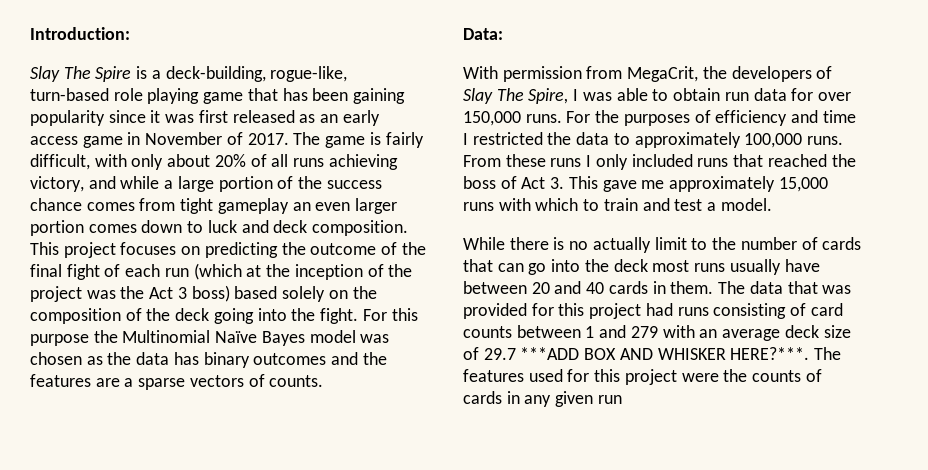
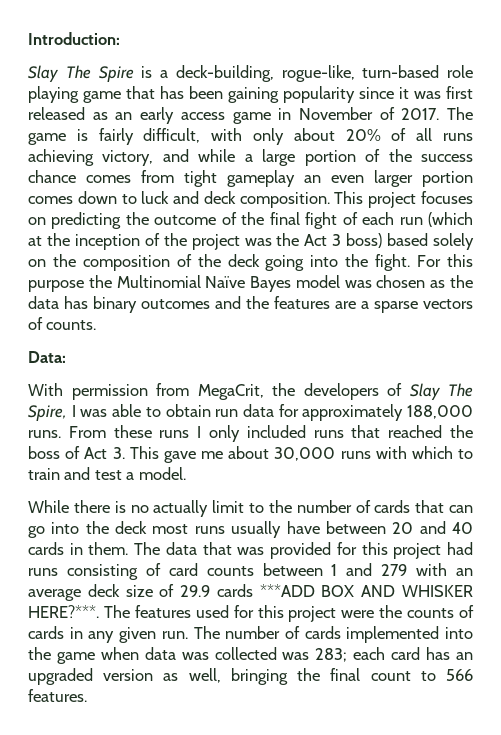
[817,92,851,101] [463,110,856,126] [463,132,803,148] over 150,000 runs. For the purposes of efficiency and time I restricted the data to approximately 100,000 -> [302,404,473,421] approximately 188,000
[669,176,828,192] approximately 15,000 -> [228,446,336,461] about 30,000
[483,348,516,360] 29.7 -> [180,584,253,597] 29.9 cards
[597,395,622,404] run -> [161,626,474,643] [28,647,474,664] [28,668,474,685] [28,689,87,702] run. The number of cards implemented into the game when data was collected was 283; each card has an upgraded version as well, bringing the final count to 566 features.

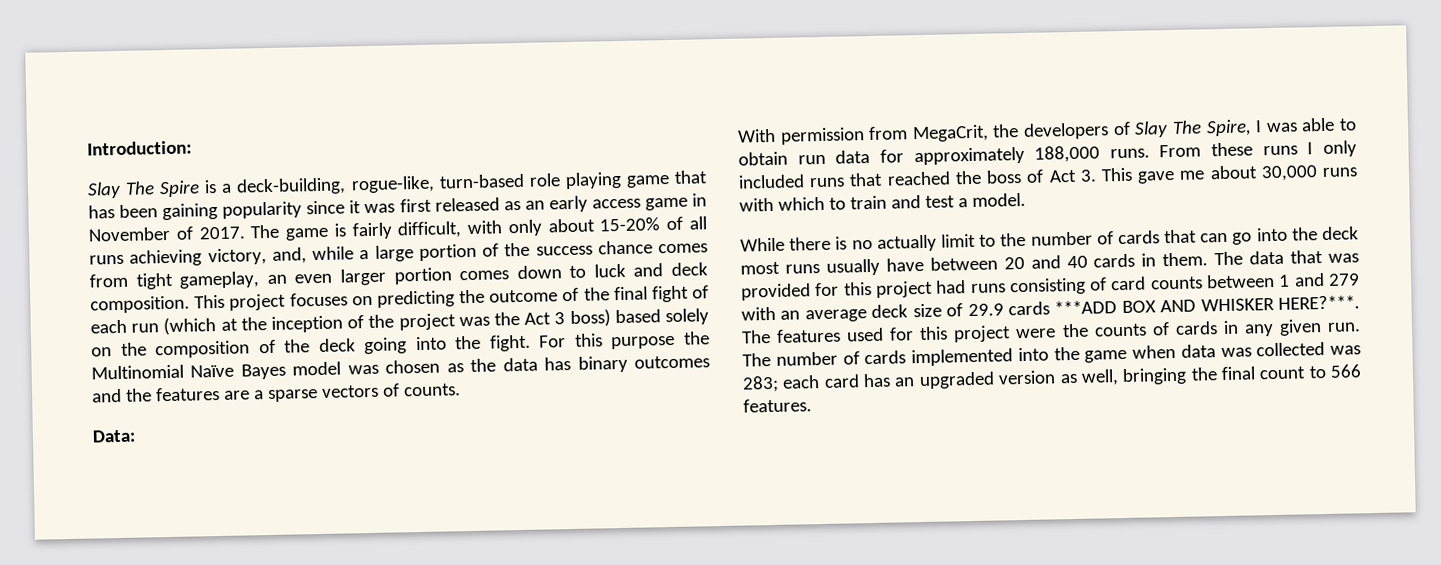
[345,129,381,141] 20% -> [599,217,661,232] 15-20%
[162,149,189,162] and -> [271,247,307,264] and,
[227,170,295,187] gameplay -> [179,271,261,289] gameplay,

